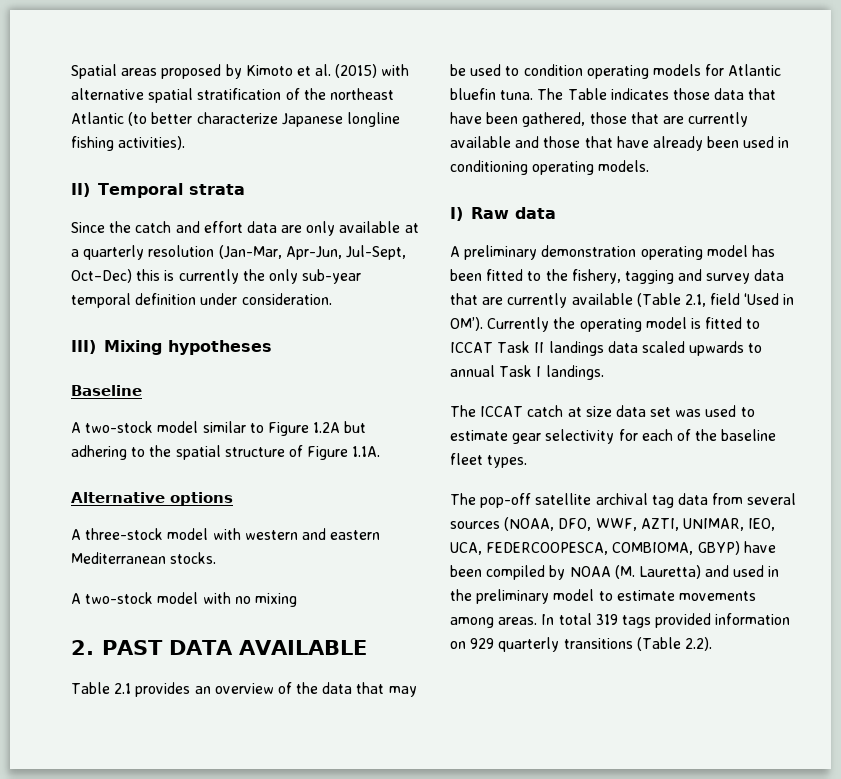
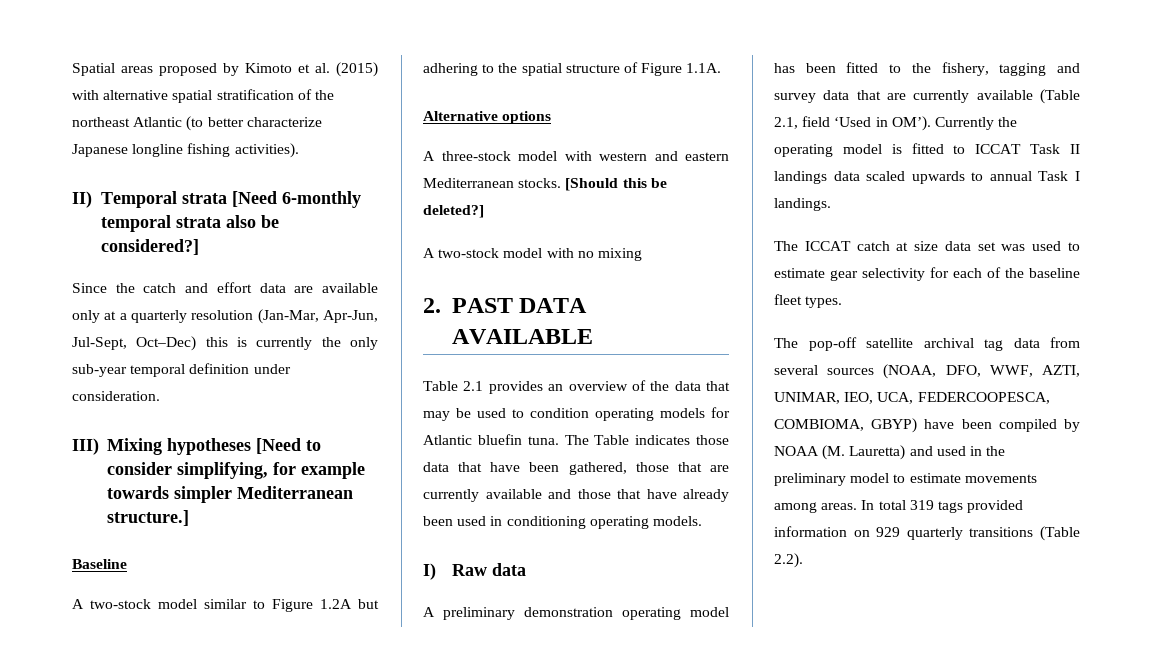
(245, 189) none -> [231,191,361,208] [100,215,279,232] [100,239,199,255] [Need 6-monthly temporal strata also be considered?]
[306,221,401,236] only available -> [322,283,378,293] [72,310,100,323] available only
(272, 347) none -> [255,438,321,454] [106,462,365,479] [106,486,353,503] [106,510,189,526] [Need to consider simplifying, for example towards simpler Mediterranean structure.]
(217, 558) none -> [565,178,667,191] [423,205,484,218] [Should this be deleted?]

